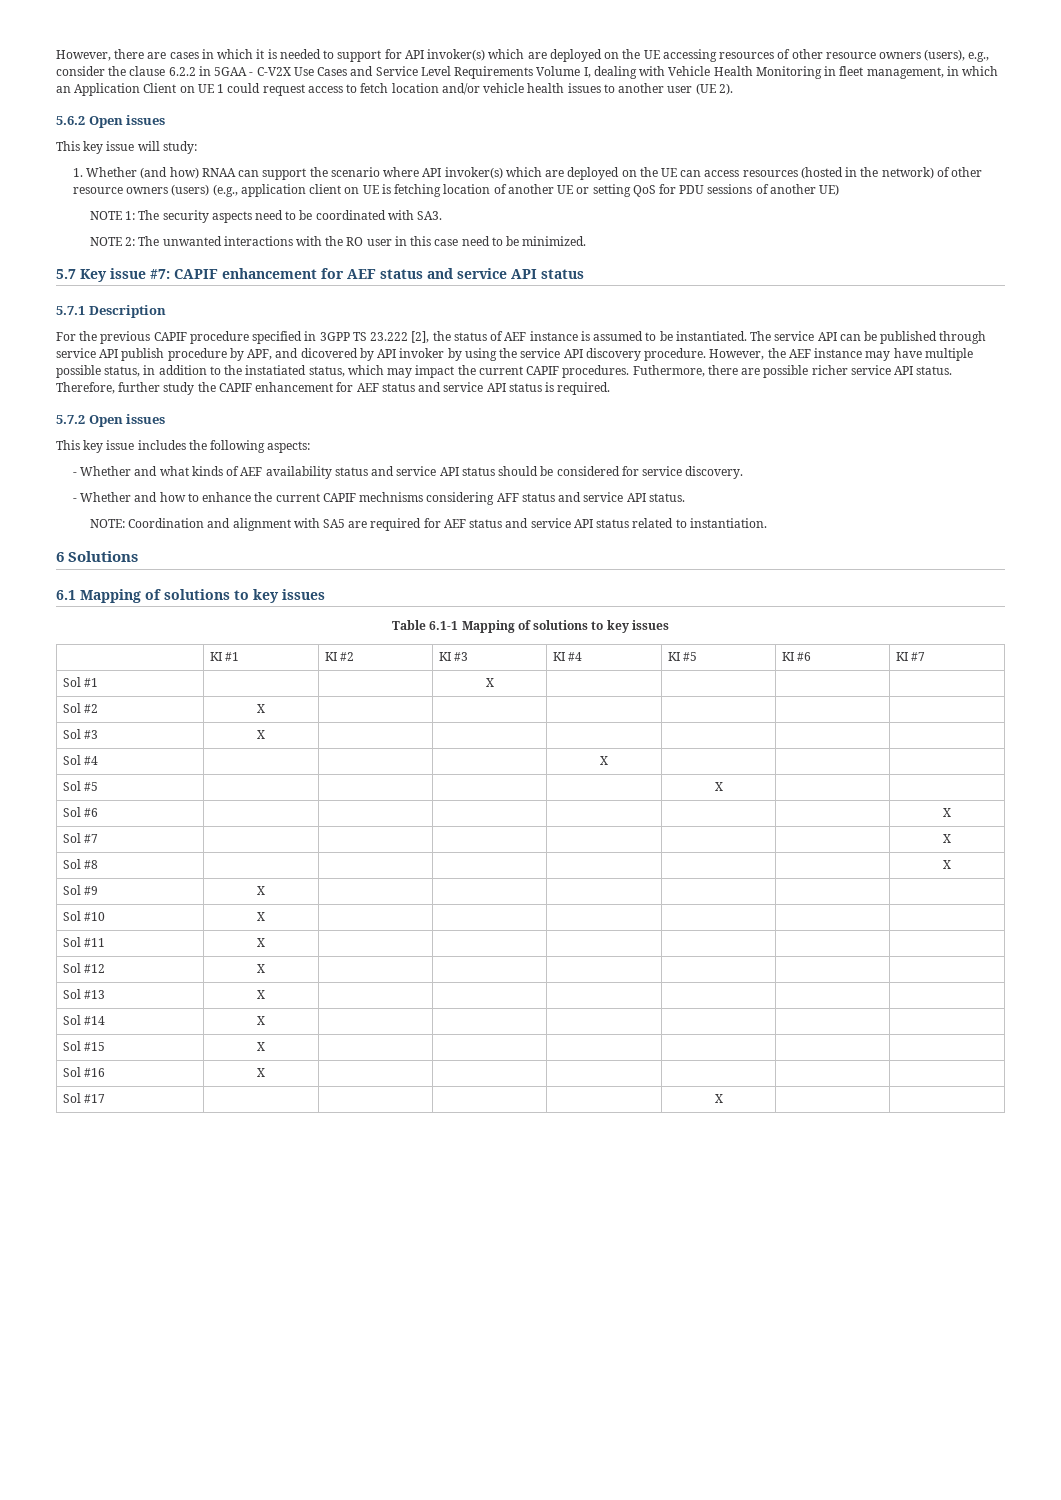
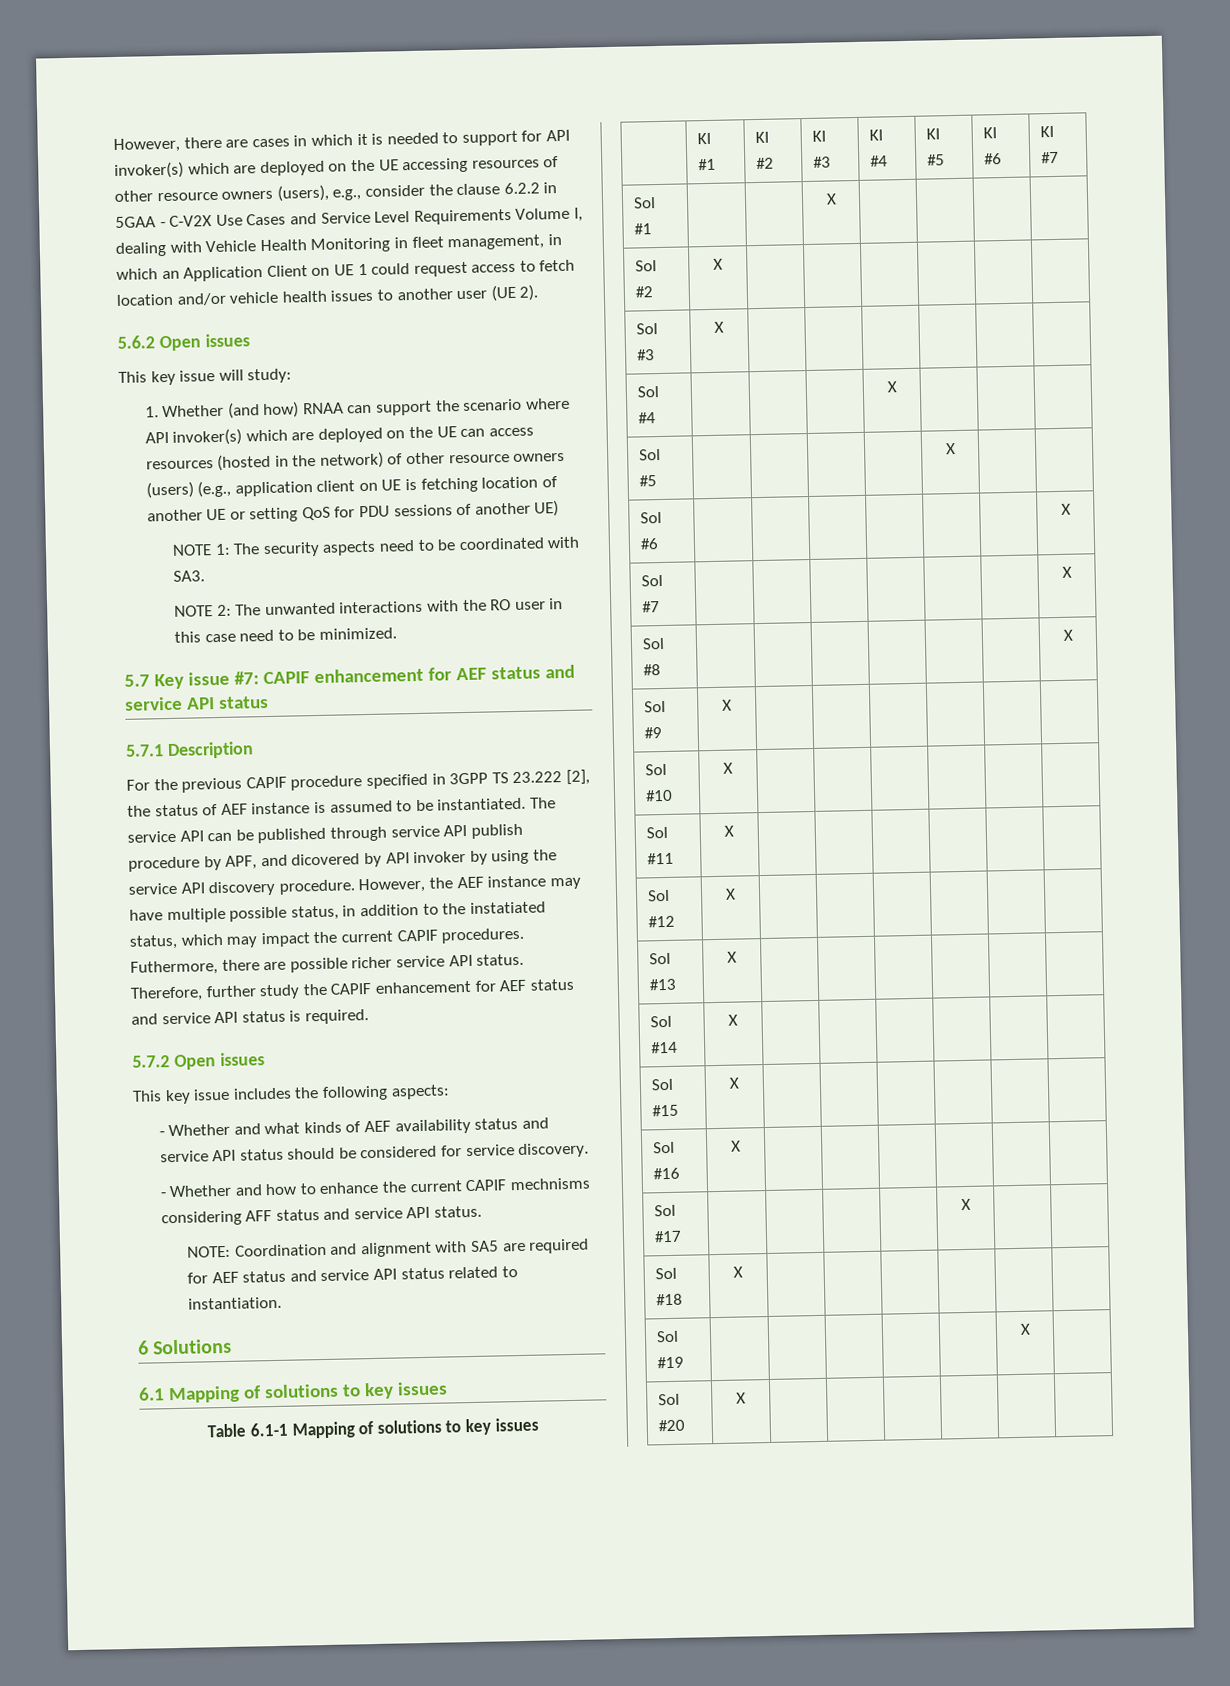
(723, 1098) none -> [655,1267,678,1280] [656,1293,684,1306] [733,1266,743,1278] [656,1330,680,1343] [657,1356,685,1369] [1019,1323,1031,1335] [658,1393,681,1406] [658,1419,686,1432] [736,1392,746,1404] // Sol #18 | X | | | | | | // Sol #19 | | | | | | X | // Sol #20 | X | | | | | |

